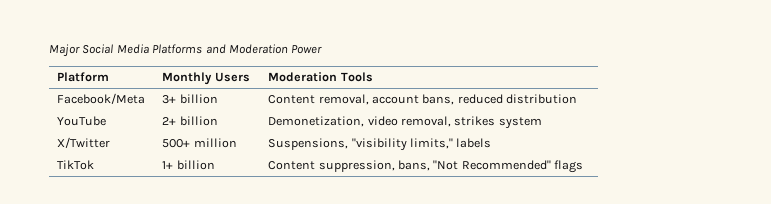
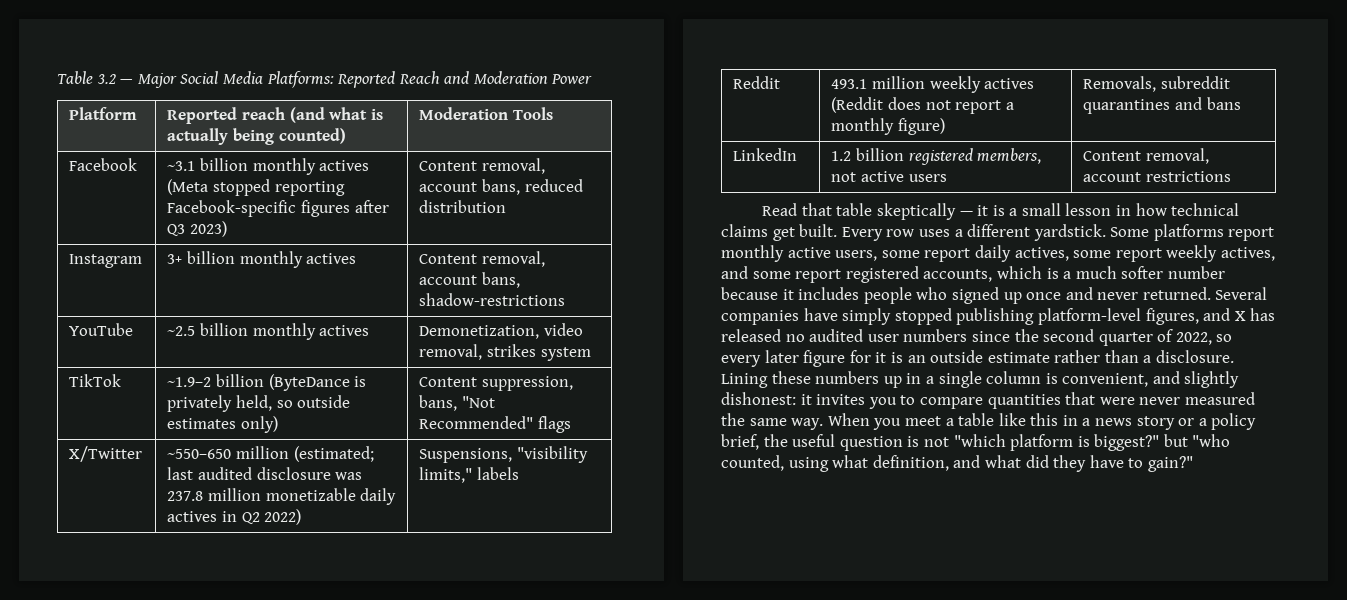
[49,44,323,57] [57,72,110,82] [162,72,250,85] Major Social Media Platforms and Moderation Power // Platform | Monthly Users -> [57,71,593,88] [69,107,138,120] [167,107,383,124] [167,128,346,145] Table 3.2 — Major Social Media Platforms: Reported Reach and Moderation Power // Platform | Reported reach (and what is actually being counted)
[57,93,146,104] [162,94,218,104] Facebook/Meta | 3+ billion -> [69,158,138,171] [167,158,370,175] [167,179,345,196] [167,200,389,217] [167,221,228,237] Facebook | ~3.1 billion monthly actives (Meta stopped reporting Facebook-specific figures after Q3 2023)
(578, 99) none -> [69,254,143,268] [167,251,357,268] [419,251,546,267] [419,272,521,288] [419,293,566,306] // Instagram | 3+ billion monthly actives | Content removal, account bans, shadow-restrictions
[162,116,218,126] 2+ billion -> [167,323,370,340] ~2.5 billion monthly actives
[57,137,111,148] [162,138,237,148] [268,138,492,151] // X/Twitter | 500+ million | Suspensions, "visibility limits," labels -> (591, 354) none
[162,160,215,170] 1+ billion -> [167,374,367,391] [167,395,351,412] [167,416,279,433] ~1.9–2 billion (ByteDance is privately held, so outside estimates only)
(584, 166) none -> [69,446,143,462] [167,446,374,462] [167,467,363,480] [167,488,397,505] [167,509,302,525] [419,446,589,463] [419,467,520,483] [733,76,781,89] [831,76,1035,93] [831,97,1014,114] [831,118,946,135] [1083,76,1231,92] [1083,97,1241,114] [733,148,798,161] [831,148,1042,165] [831,171,947,182] [1083,148,1210,164] [1083,171,1232,182] [762,203,1240,220] [721,224,1275,241] [721,245,1275,262] [721,266,1225,283] [721,287,1268,304] [721,308,1276,325] [721,329,1233,346] [721,350,1235,367] [721,371,1240,388] [721,392,1255,409] [721,413,1257,430] [721,434,1231,451] [721,455,1193,472] // X/Twitter | ~550–650 million (estimated; last audited disclosure was 237.8 million monetizable daily actives in Q2 2022) | Suspensions, "visibility limits," labels // Reddit | 493.1 million weekly actives (Reddit does not report a monthly figure) | Removals, subreddit quarantines and bans // LinkedIn | 1.2 billion registered members, not active users | Content removal, account restrictions // Read that table skeptically — it is a small lesson in how technical claims get built. Every row uses a different yardstick. Some platforms report monthly active users, some report daily actives, some report weekly actives, and some report registered accounts, which is a much softer number because it includes people who signed up once and never returned. Several companies have simply stopped publishing platform-level figures, and X has released no audited user numbers since the second quarter of 2022, so every later figure for it is an outside estimate rather than a disclosure. Lining these numbers up in a single column is convenient, and slightly dishonest: it invites you to compare quantities that were never measured the same way. When you meet a table like this in a news story or a policy brief, the useful question is not "which platform is biggest?" but "who counted, using what definition, and what did they have to gain?"

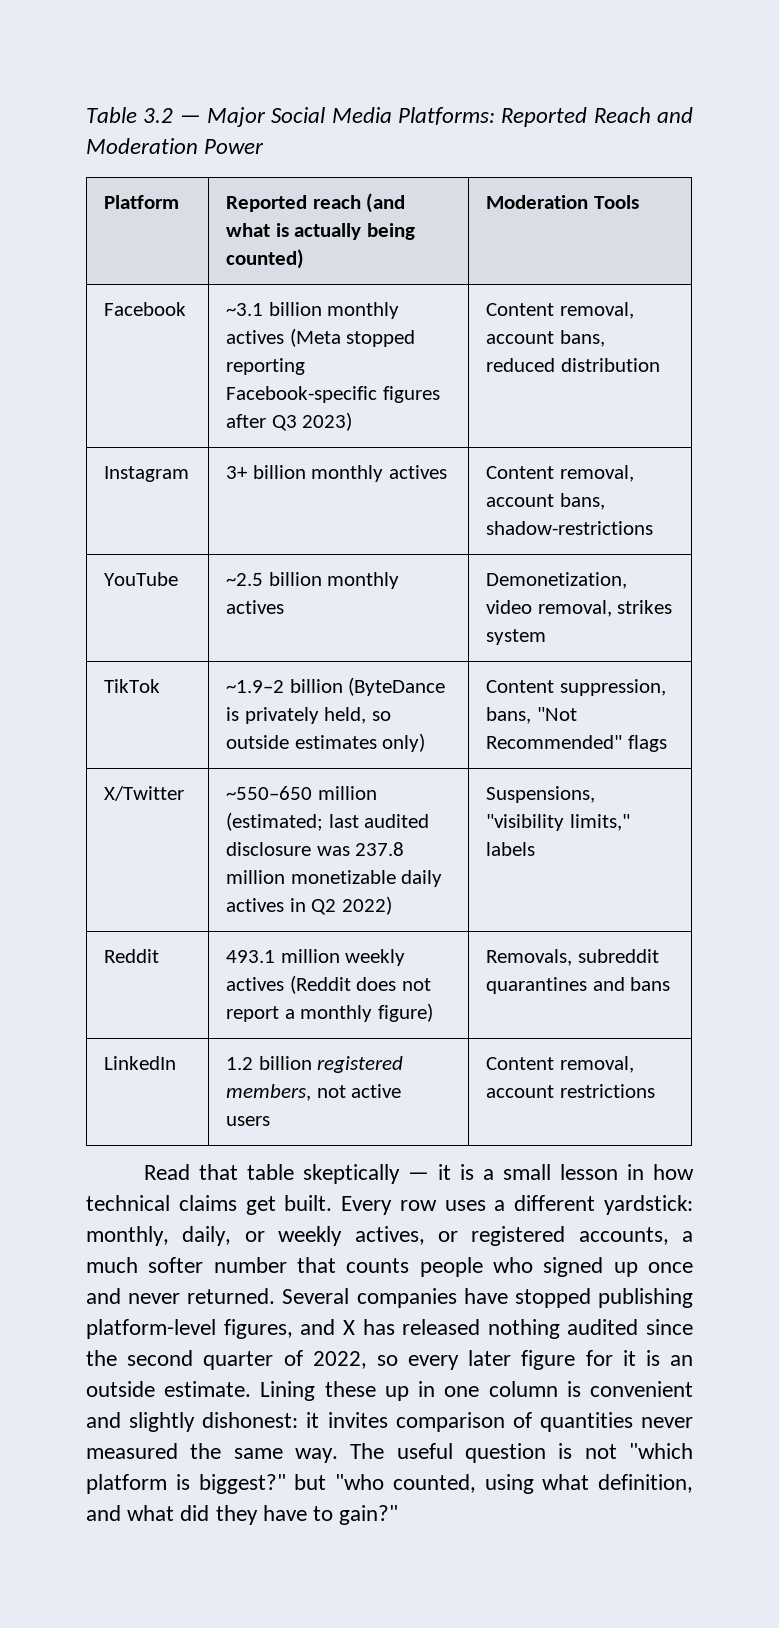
[1033,224,1275,241] [721,245,1275,262] [721,266,1059,283] yardstick. Some platforms report monthly active users, some report daily actives, some report weekly actives, and some report registered accounts, which is -> [604,1195,693,1215] [86,1226,669,1246] yardstick: monthly, daily, or weekly actives, or registered accounts,
[721,287,860,300] because it includes -> [297,1257,410,1273] that counts
[842,308,892,325] simply -> (508, 1296) none
[785,329,968,342] no audited user numbers -> [487,1319,639,1339] nothing audited
[987,350,1235,363] estimate rather than a disclosure. -> [164,1381,252,1397] estimate.
[815,371,880,384] numbers -> (376, 1389) none
[925,371,982,388] a single -> [444,1386,480,1397] one
[1062,373,1149,387] convenient, -> [590,1381,693,1397] convenient
[868,392,1135,409] you to compare quantities that were -> [395,1412,633,1432] comparison of quantities
[827,413,1257,430] [721,434,788,450] When you meet a table like this in a news story or a policy brief, the -> [350,1443,385,1459] The

